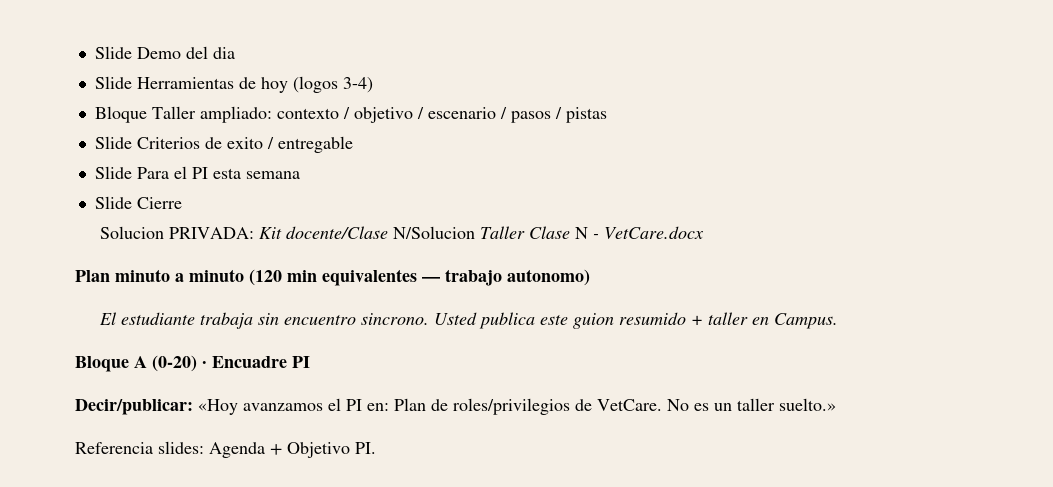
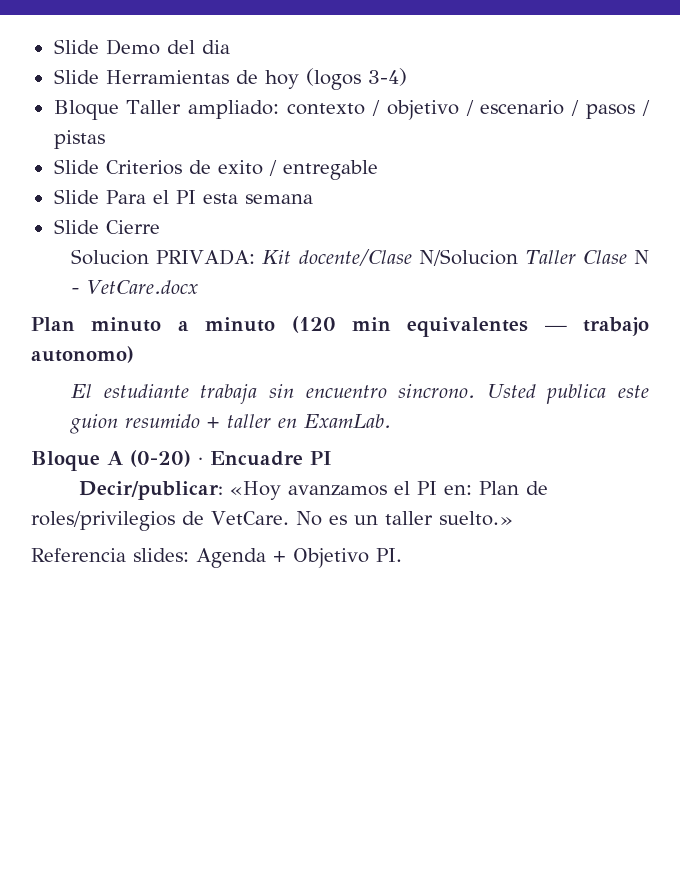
[774,313,839,329] Campus. -> [304,414,392,428] ExamLab.

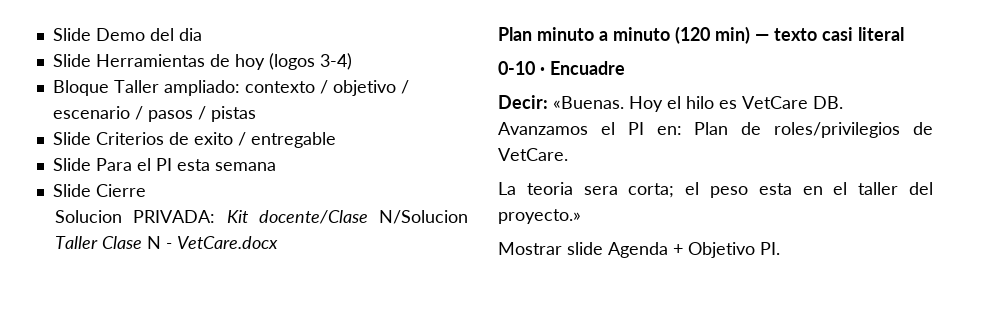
[351,317,649,337] [31,346,134,363] [71,384,649,404] [70,414,392,434] [31,450,332,471] [79,481,388,500] min equivalentes — trabajo autonomo) // El estudiante trabaja sin encuentro sincrono. Usted publica este guion resumido + taller en ExamLab. // Bloque A (0-20) · Encuadre PI // Decir/publicar: «Hoy avanzamos -> [715,26,904,44] [498,61,625,75] [498,95,843,112] [498,122,588,135] min) — texto casi literal // 0-10 · Encuadre // Decir: «Buenas. Hoy el hilo es VetCare DB. Avanzamos
[295,511,512,526] [31,548,189,562] No es un taller suelto.» // Referencia slides: -> [498,182,933,198] [498,209,581,224] [498,242,603,255] // La teoria sera corta; el peso esta en el taller del proyecto.» // Mostrar slide

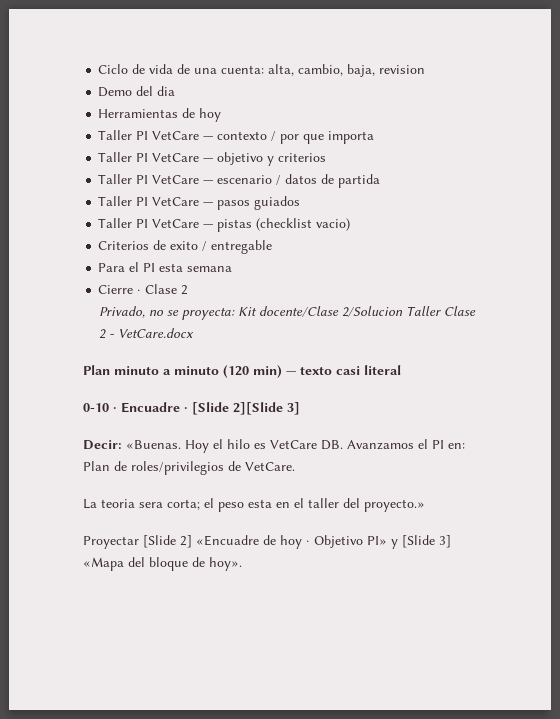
[52,28,91,41] Slide -> [98,64,426,77] Ciclo de vida de una cuenta: alta, cambio, baja, revision //
[52,54,91,67] Slide -> (176, 91) none
[268,53,352,70] [52,80,409,96] [52,106,206,122] (logos 3-4) // Bloque Taller ampliado: contexto / objetivo / escenario / pasos / -> [98,130,375,144] [98,152,327,166] [98,174,381,188] [98,196,301,210] [98,218,214,228] // Taller PI VetCare — contexto / por que importa // Taller PI VetCare — objetivo y criterios // Taller PI VetCare — escenario / datos de partida // Taller PI VetCare — pasos guiados // Taller PI VetCare —
[52,132,91,145] // Slide -> [256,218,351,231] (checklist vacio) //
[52,158,91,171] Slide -> (273, 247) none
[52,184,91,197] Slide -> (233, 269) none
[55,210,216,223] // Solucion PRIVADA: -> [137,284,189,295] [99,306,236,320] · Clase 2 // Privado, no se proyecta:
[378,210,468,224] N/Solucion -> [342,306,404,317] 2/Solucion
[147,236,162,249] N -> [99,329,107,339] 2
(625, 68) none -> [184,402,300,415] · [Slide 2][Slide 3]
[498,242,780,258] Mostrar slide Agenda + Objetivo PI. -> [83,535,451,549] [83,557,242,571] Proyectar [Slide 2] «Encuadre de hoy · Objetivo PI» y [Slide 3] «Mapa del bloque de hoy».

